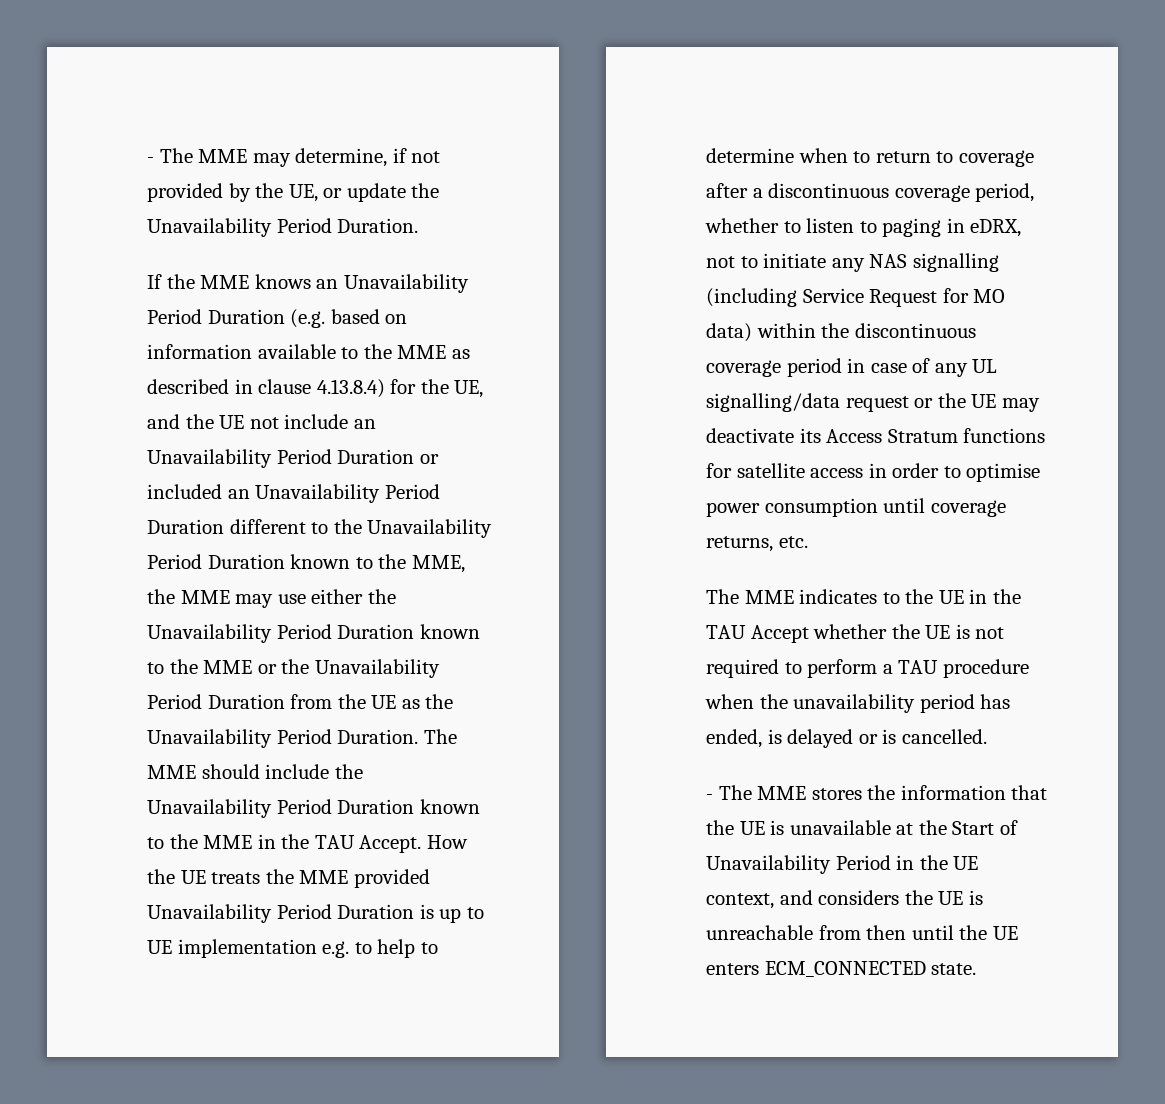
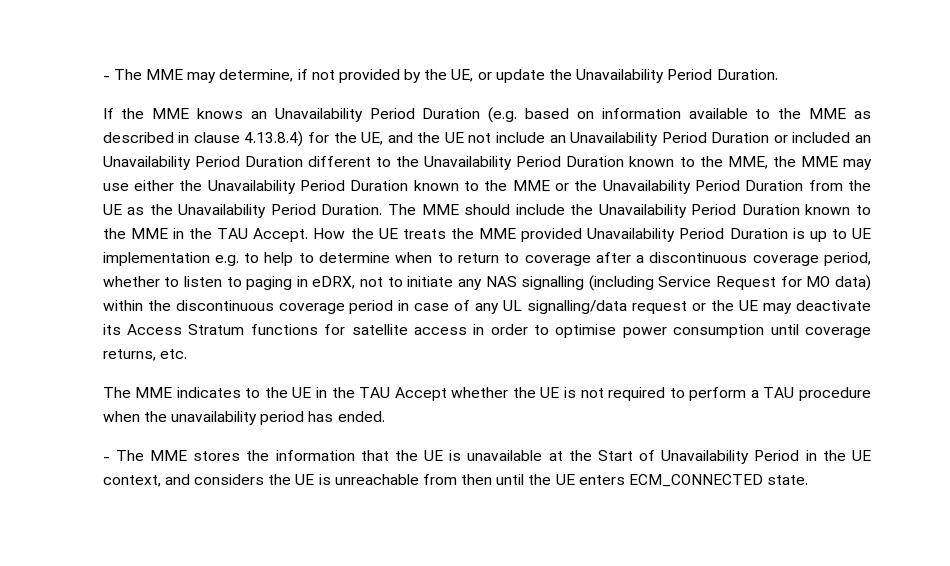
[706,729,987,748] ended, is delayed or is cancelled. -> [337,411,385,422] ended.

